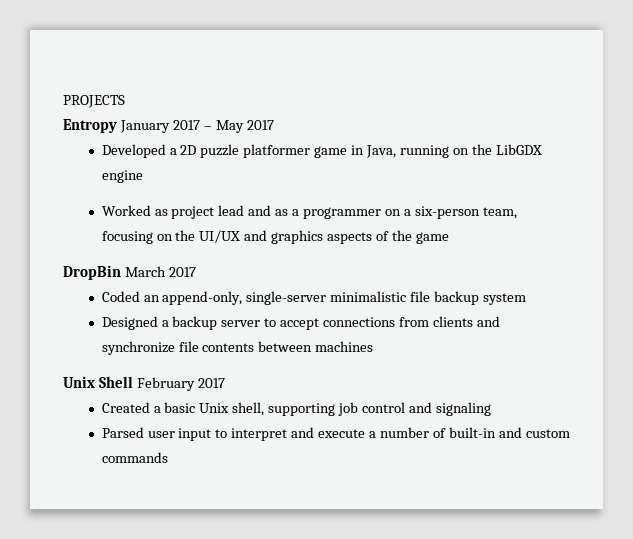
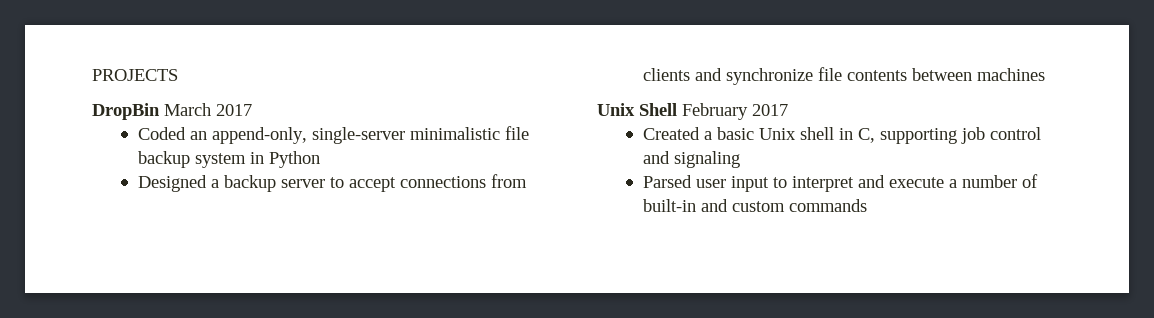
[63,119,274,133] [101,144,542,158] [101,170,143,183] [101,205,517,219] [101,230,449,244] // Entropy January 2017 – May 2017 // Developed a 2D puzzle platformer game in Java, running on the LibGDX engine // Worked as project lead and as a programmer on a six-person team, focusing on the UI/UX and graphics aspects of the game -> (178, 75) none
(527, 299) none -> [250,151,321,168] in Python
[232,402,265,416] shell, -> [800,127,876,143] shell in C,

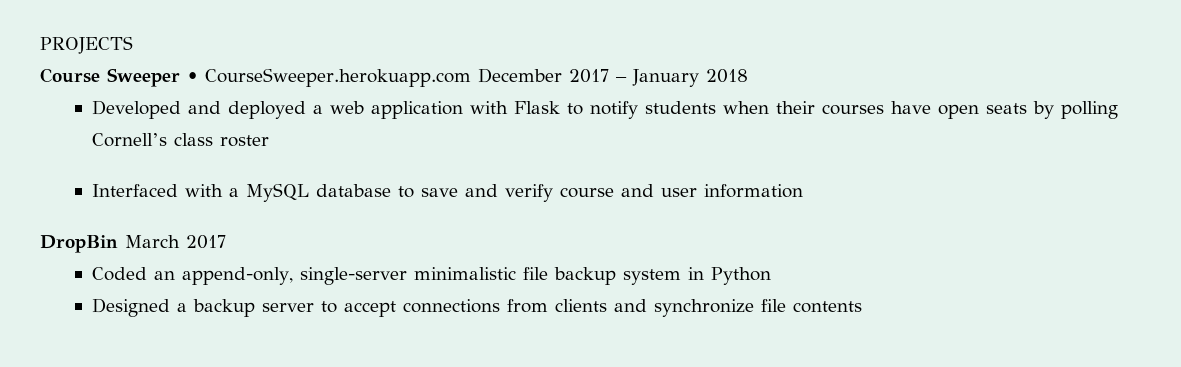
(178, 75) none -> [40,68,748,87] [91,100,1118,119] [91,133,269,147] [91,183,803,202] // Course Sweeper • CourseSweeper.herokuapp.com December 2017 – January 2018 // Developed and deployed a web application with Flask to notify students when their courses have open seats by polling Cornell’s class roster // Interfaced with a MySQL database to save and verify course and user information
[912,68,1046,81] [597,103,788,120] [643,127,1042,144] [643,151,741,168] [643,174,1039,192] [643,199,868,212] between machines // Unix Shell February 2017 // Created a basic Unix shell in C, supporting job control and signaling // Parsed user input to interpret and execute a number of built-in and custom commands -> (862, 307) none

